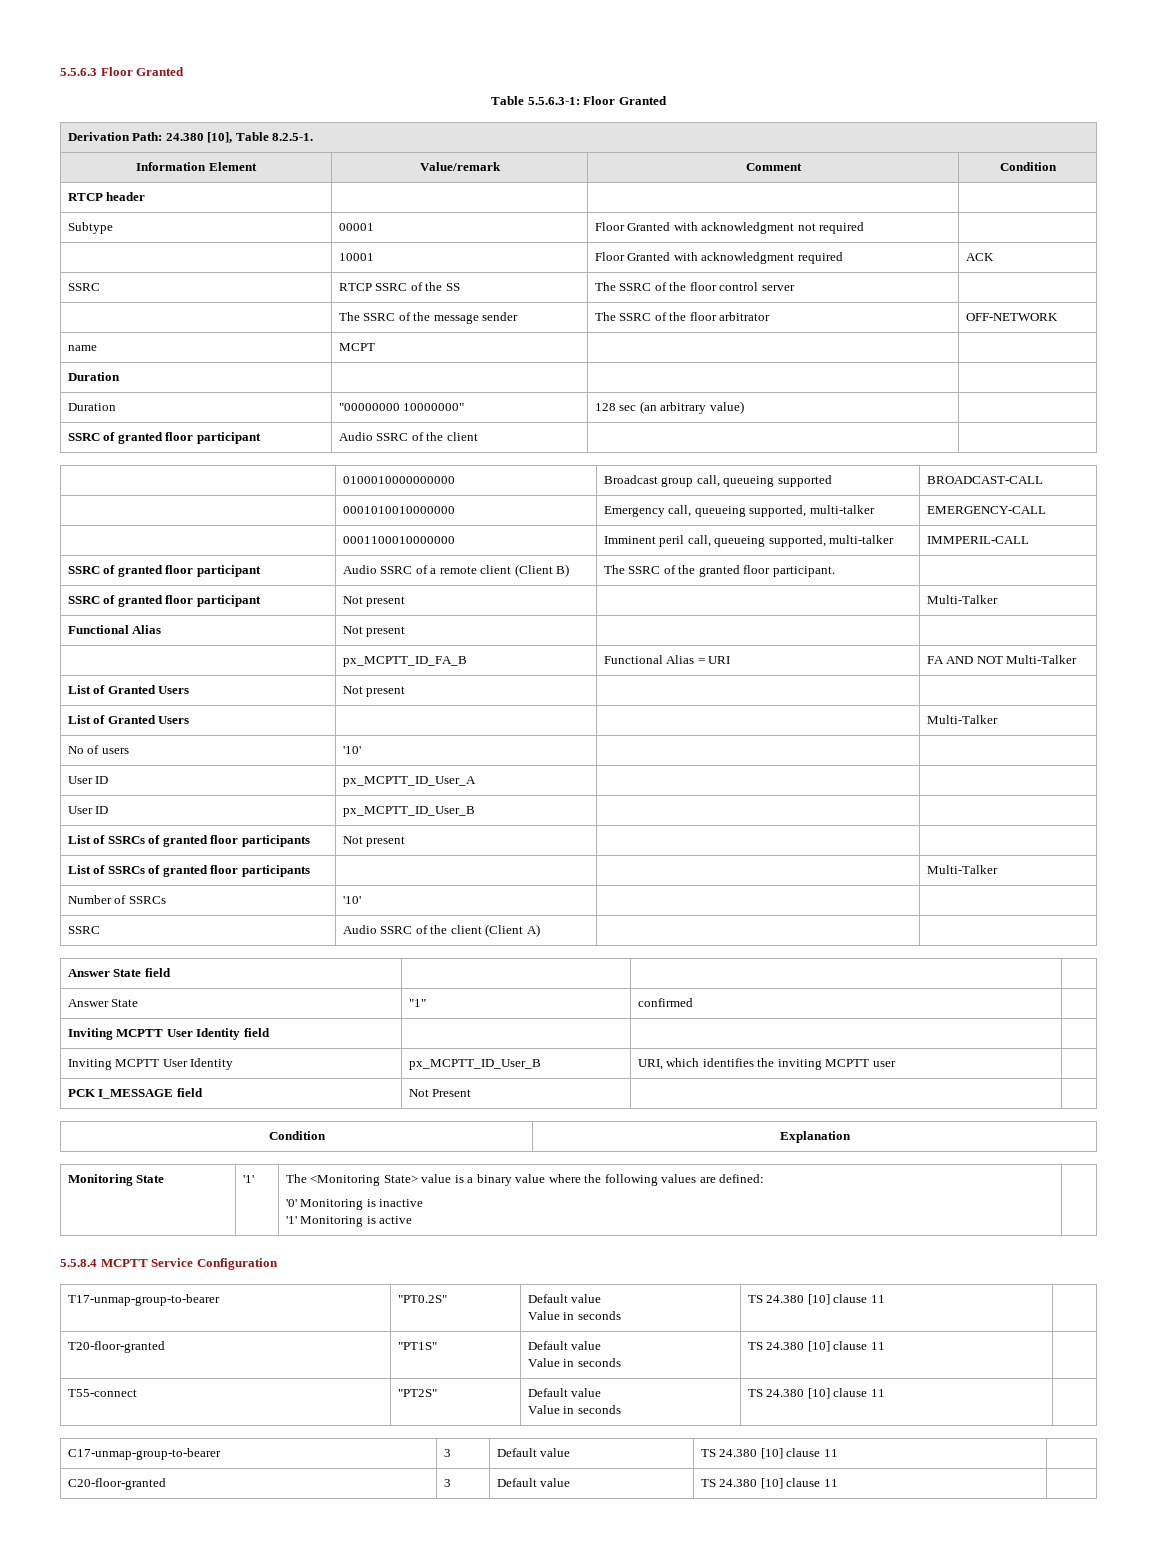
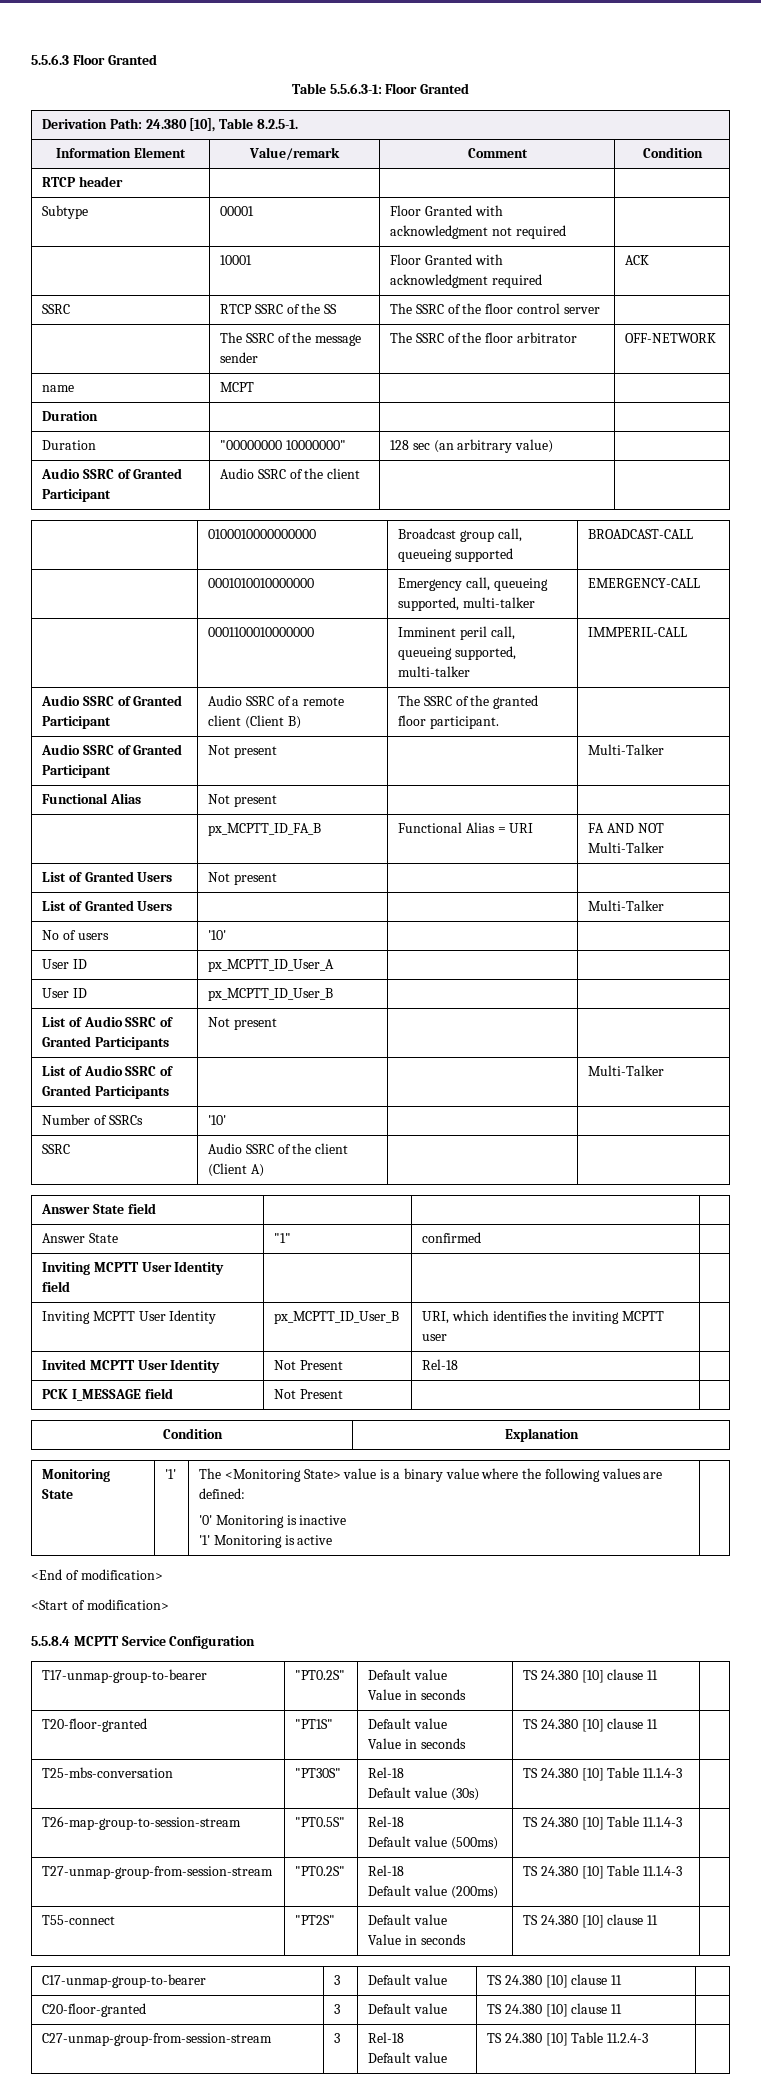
[67,432,261,444] SSRC of granted floor participant -> [41,468,183,479] [42,489,112,502] Audio SSRC of Granted Participant
[67,565,261,577] SSRC of granted floor participant -> [41,695,183,706] [42,716,112,729] Audio SSRC of Granted Participant
[67,595,261,607] SSRC of granted floor participant -> [41,744,183,755] [42,765,112,778] Audio SSRC of Granted Participant
[107,835,310,847] [342,836,406,847] [67,865,310,877] SSRCs of granted floor participants | Not present | | // List of SSRCs of granted floor participants -> [83,1016,174,1027] [42,1036,169,1050] [208,1017,277,1030] [42,1065,174,1076] [42,1085,169,1099] Audio SSRC of Granted Participants | Not present | | // List of Audio SSRC of Granted Participants
(896, 1064) none -> [42,1359,221,1373] [274,1360,343,1370] [422,1359,459,1370] // Invited MCPTT User Identity | Not Present | Rel-18 |
(413, 1220) none -> [31,1569,163,1580] [31,1599,169,1610] // <End of modification> // <Start of modification>
(885, 1346) none -> [42,1767,174,1778] [295,1768,342,1778] [368,1767,405,1778] [368,1787,479,1801] [523,1767,683,1781] [42,1816,242,1830] [295,1817,346,1827] [368,1816,405,1827] [368,1836,498,1850] [523,1816,683,1830] [42,1866,274,1879] [295,1866,346,1876] [368,1865,405,1876] [368,1885,498,1899] [523,1865,683,1879] // T25-mbs-conversation | "PT30S" | Rel-18 // Default value (30s) | TS 24.380 [10] Table 11.1.4-3 | // T26-map-group-to-session-stream | "PT0.5S" | Rel-18 // Default value (500ms) | TS 24.380 [10] Table 11.1.4-3 | // T27-unmap-group-from-session-stream | "PT0.2S" | Rel-18 // Default value (200ms) | TS 24.380 [10] Table 11.1.4-3 |
(838, 1483) none -> [42,2033,273,2046] [334,2033,341,2043] [368,2032,405,2043] [368,2052,447,2063] [487,2032,649,2046] // C27-unmap-group-from-session-stream | 3 | Rel-18 // Default value | TS 24.380 [10] Table 11.2.4-3 |

